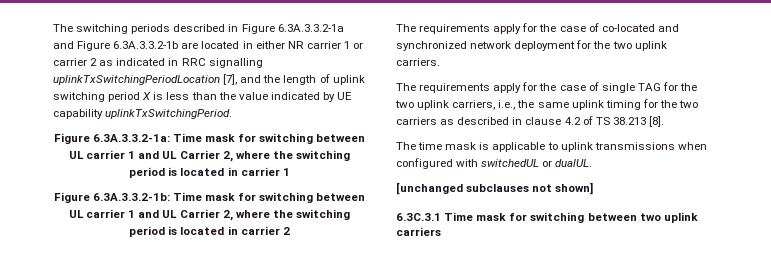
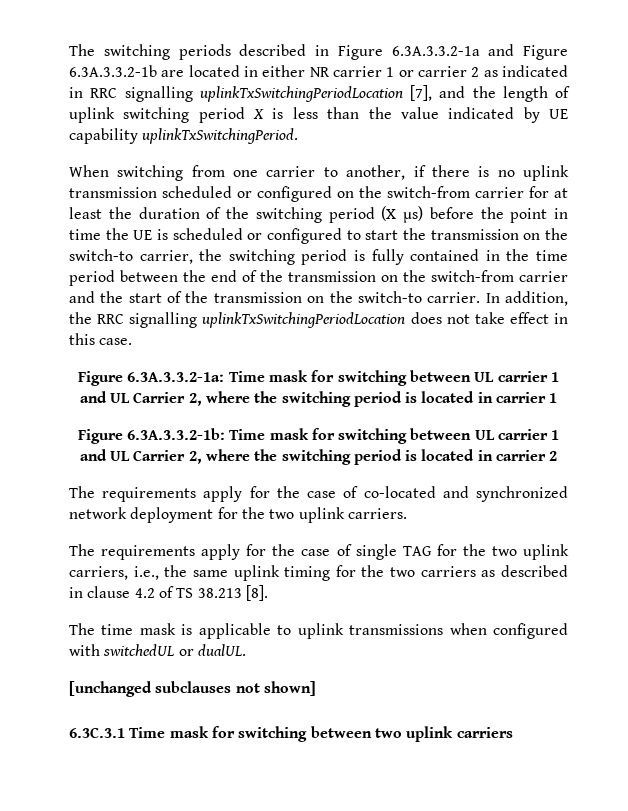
(233, 114) none -> [69,165,570,181] [69,186,568,202] [69,206,568,223] [69,228,569,244] [69,249,569,265] [69,270,568,286] [69,291,568,306] [69,312,568,328] [69,333,133,345] // When switching from one carrier to another, if there is no uplink transmission scheduled or configured on the switch-from carrier for at least the duration of the switching period (X µs) before the point in time the UE is scheduled or configured to start the transmission on the switch-to carrier, the switching period is fully contained in the time period between the end of the transmission on the switch-from carrier and the start of the transmission on the switch-to carrier. In addition, the RRC signalling uplinkTxSwitchingPeriodLocation does not take effect in this case.

